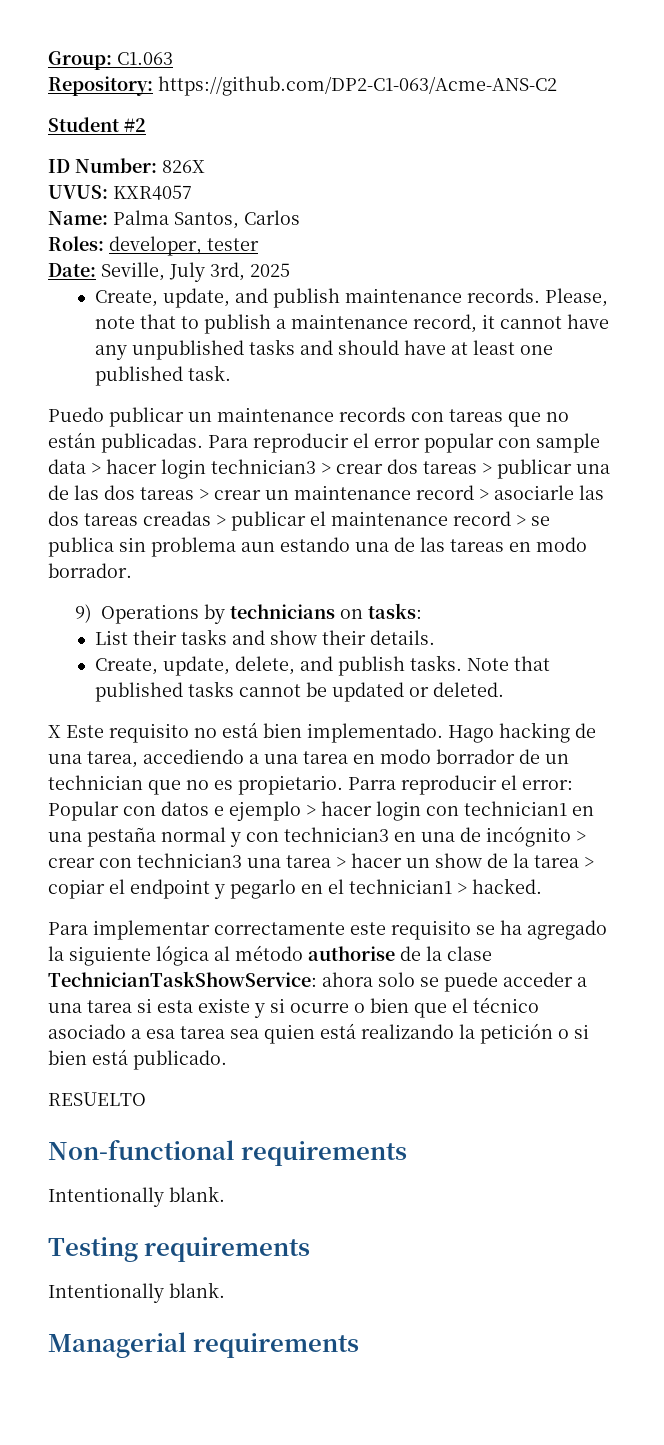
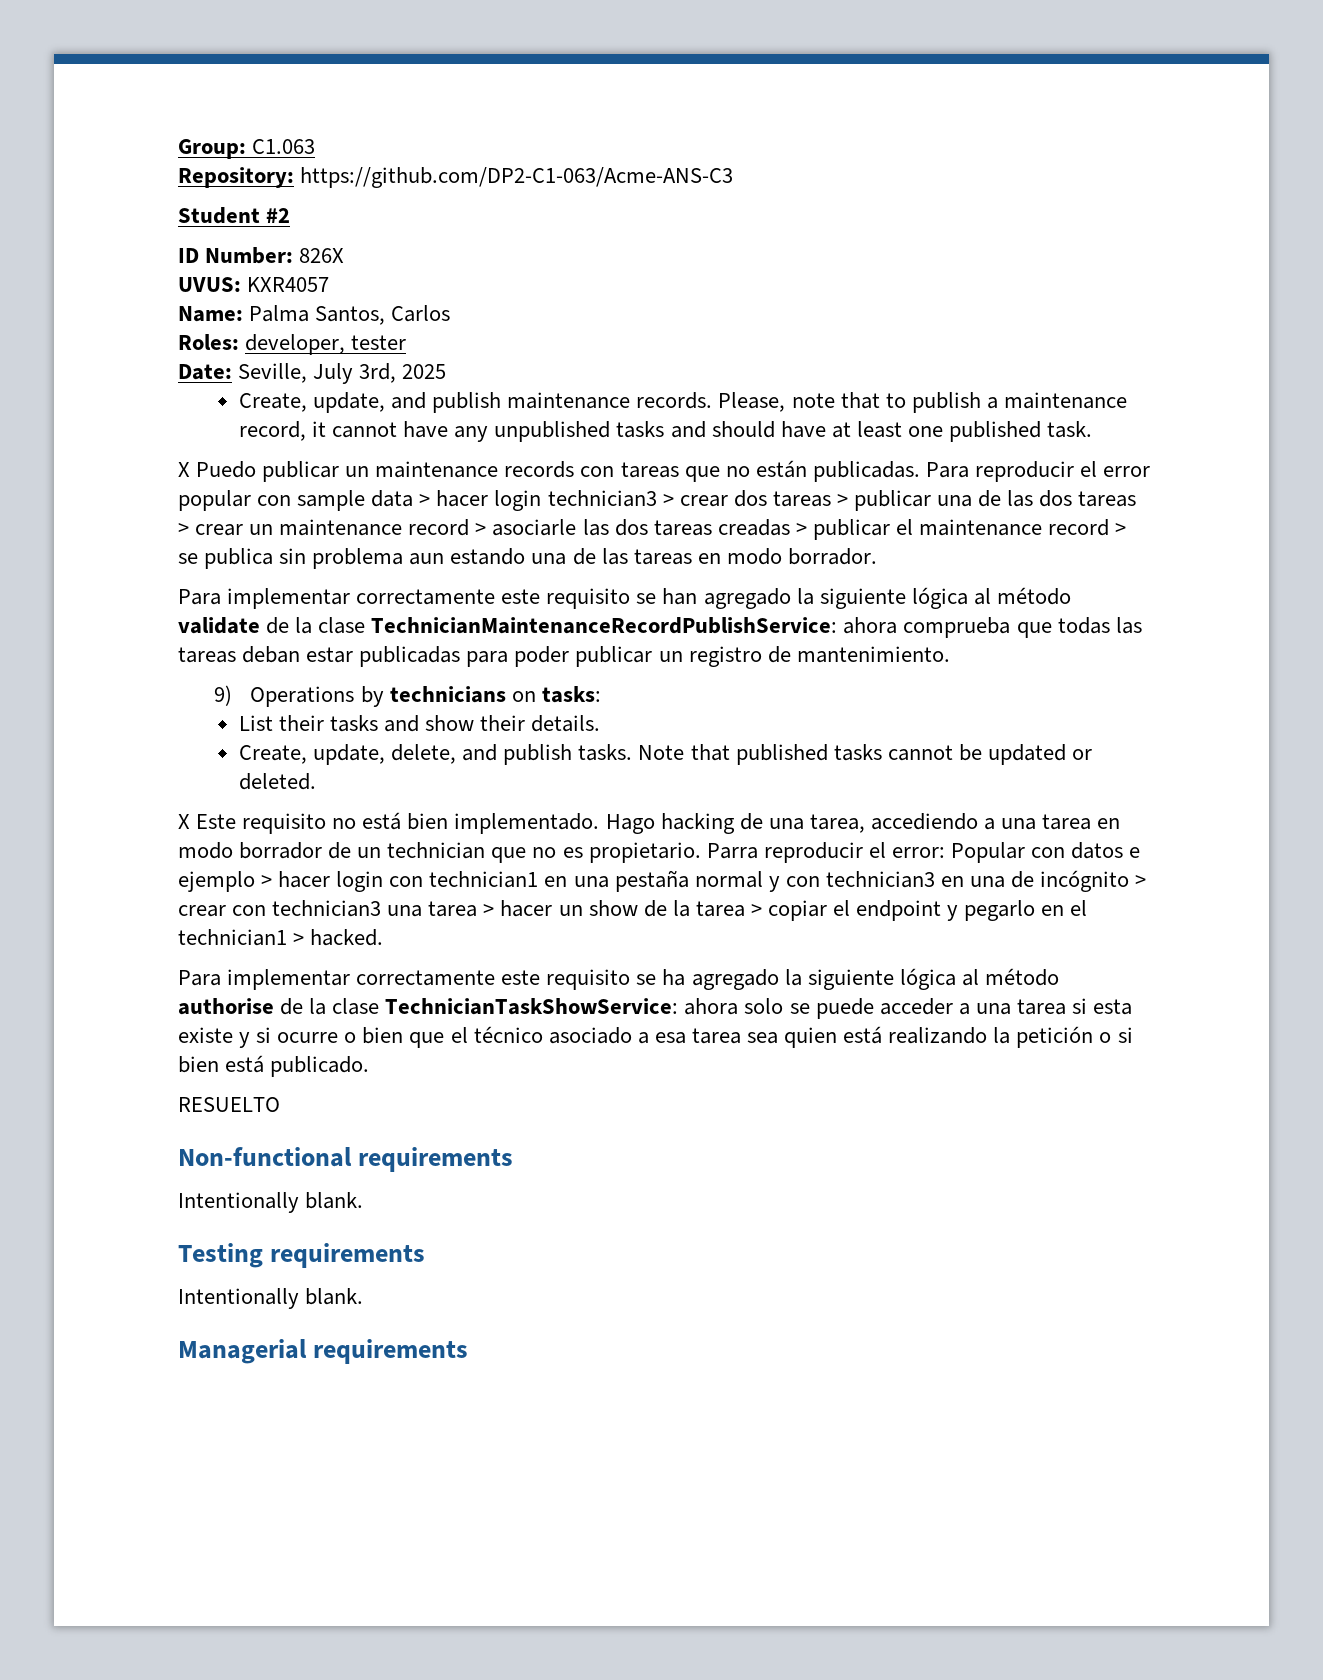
[158,76,557,96] https://github.com/DP2-C1-063/Acme-ANS-C2 -> [300,167,734,188] https://github.com/DP2-C1-063/Acme-ANS-C3
(231, 373) none -> [178,462,190,477] X
(132, 570) none -> [178,587,1071,609] [178,617,1142,638] [178,646,950,667] // Para implementar correctamente este requisito se han agregado la siguiente lógica al método validate de la clase TechnicianMaintenanceRecordPublishService: ahora comprueba que todas las tareas deban estar publicadas para poder publicar un registro de mantenimiento.

